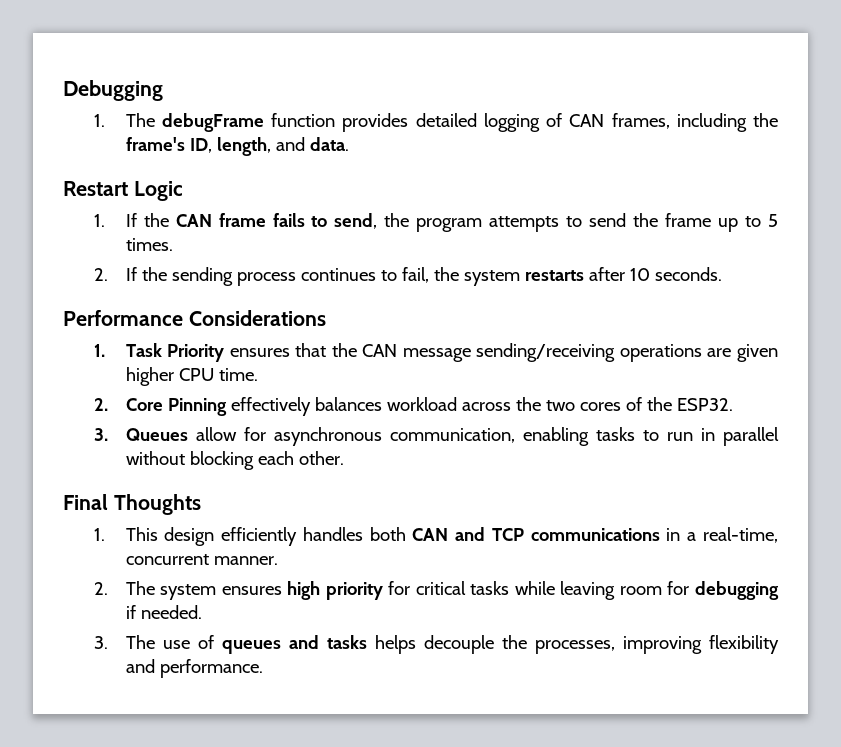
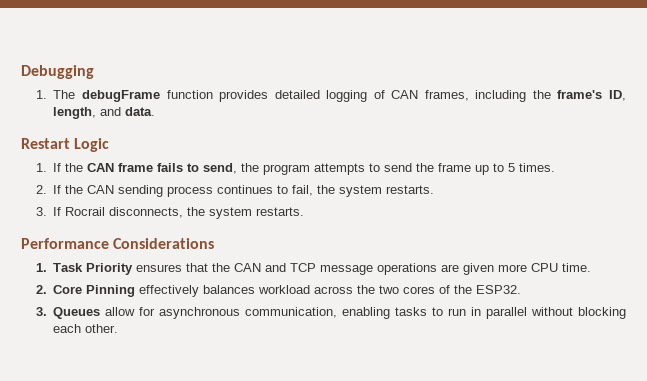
(167, 274) none -> [87,185,115,194] CAN
[524,267,722,281] restarts after 10 seconds. -> [386,185,435,194] [35,207,305,219] restarts. // 3. If Rocrail disconnects, the system restarts.
[402,343,616,362] message sending/receiving -> [265,263,374,275] and TCP message
[125,367,174,386] higher -> [498,264,528,272] more
[63,494,201,515] [94,527,778,546] [125,554,278,565] [94,581,779,600] [125,605,202,619] [94,635,779,654] [125,659,263,678] // Final Thoughts // 1. This design efficiently handles both CAN and TCP communications in a real-time, concurrent manner. // 2. The system ensures high priority for critical tasks while leaving room for debugging if needed. // 3. The use of queues and tasks helps decouple the processes, improving flexibility and performance. -> (119, 328) none

